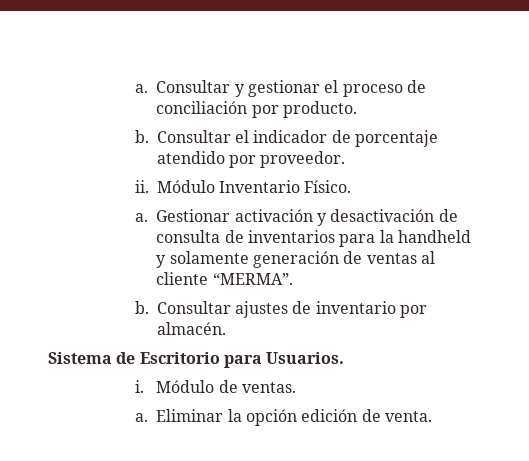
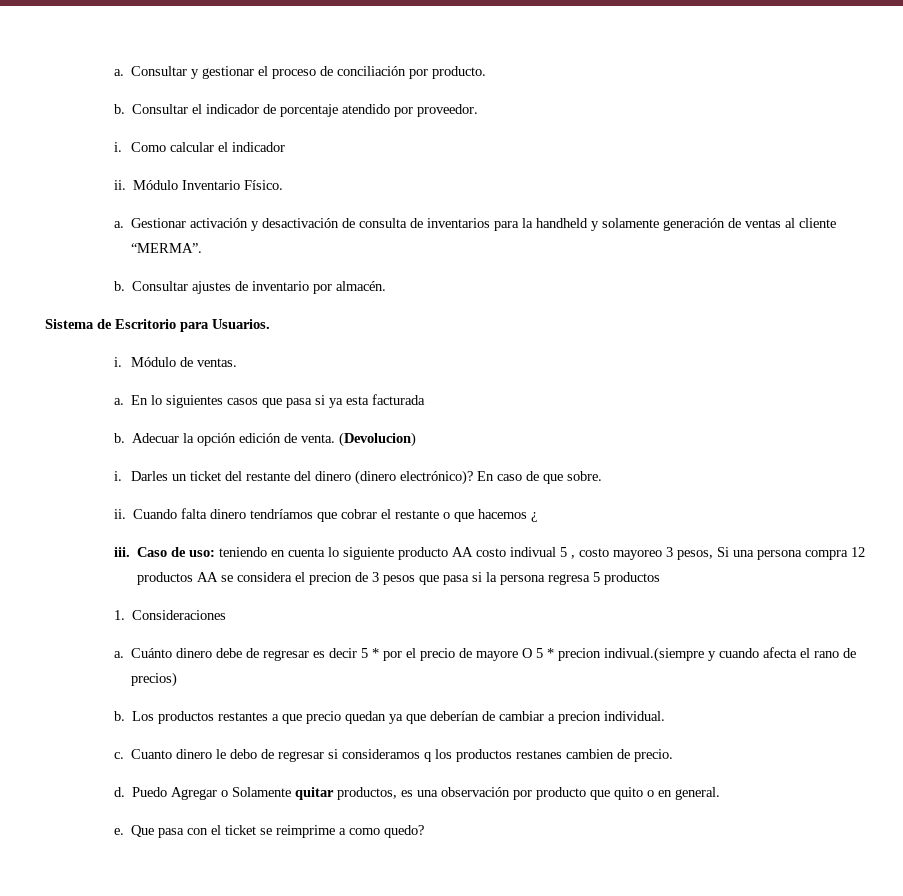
(346, 159) none -> [113,142,285,152] // i. Como calcular el indicador
[156,409,224,422] Eliminar -> [130,394,425,408] [113,433,179,443] En lo siguientes casos que pasa si ya esta facturada // b. Adecuar
(432, 416) none -> [338,432,416,447] [113,470,602,485] [113,508,537,522] [113,547,865,560] [136,572,660,585] [113,610,226,620] [113,647,856,662] [130,672,177,687] [113,711,665,724] [113,749,673,762] [113,787,720,800] [113,825,424,838] (Devolucion) // i. Darles un ticket del restante del dinero (dinero electrónico)? En caso de que sobre. // ii. Cuando falta dinero tendríamos que cobrar el restante o que hacemos ¿ // iii. Caso de uso: teniendo en cuenta lo siguiente producto AA costo indivual 5 , costo mayoreo 3 pesos, Si una persona compra 12 productos AA se considera el precion de 3 pesos que pasa si la persona regresa 5 productos // 1. Consideraciones // a. Cuánto dinero debe de regresar es decir 5 * por el precio de mayore O 5 * precion indivual.(siempre y cuando afecta el rano de precios) // b. Los productos restantes a que precio quedan ya que deberían de cambiar a precion individual. // c. Cuanto dinero le debo de regresar si consideramos q los productos restanes cambien de precio. // d. Puedo Agregar o Solamente quitar productos, es una observación por producto que quito o en general. // e. Que pasa con el ticket se reimprime a como quedo?

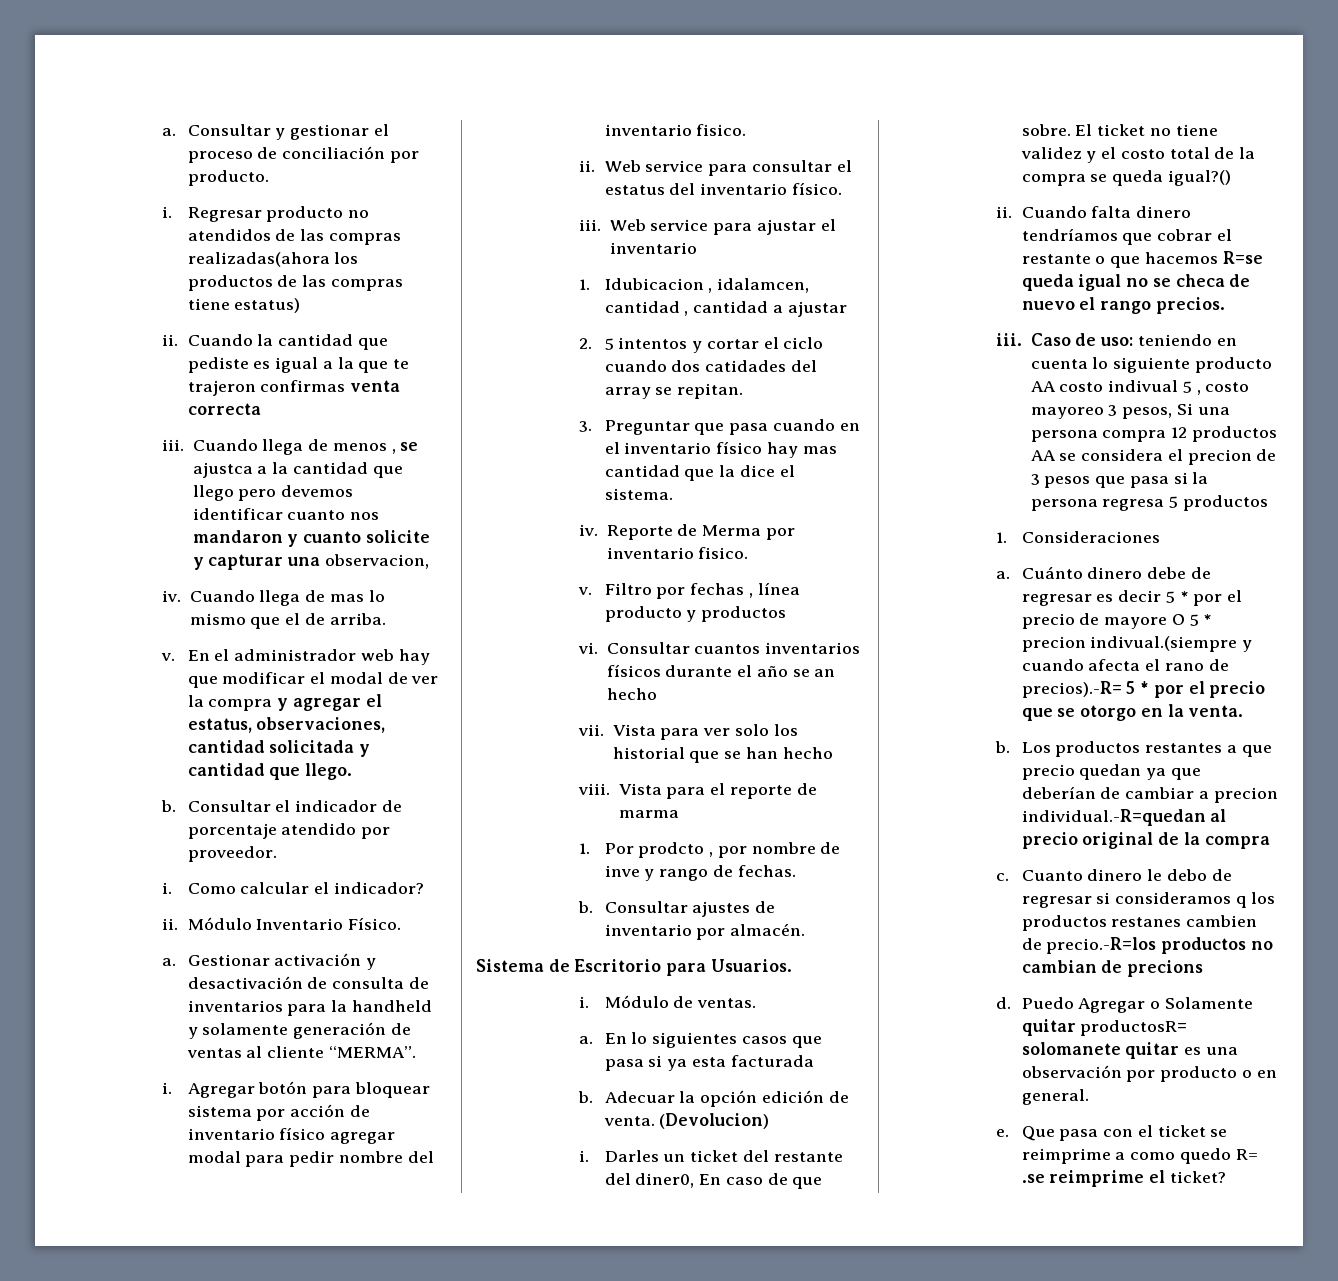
(486, 72) none -> [161,206,370,222] [187,229,401,245] [187,252,359,267] [187,275,403,291] [187,298,301,313] [161,334,388,350] [187,357,410,373] [187,380,401,396] [187,403,261,415] [161,439,419,455] [192,462,403,478] [192,485,354,501] [192,508,380,520] [192,530,430,547] [192,554,429,570] [161,590,385,606] [189,613,386,629] [160,649,430,665] [187,672,439,688] [187,694,382,711] [187,717,386,733] [187,740,371,757] [187,763,353,780] // i. Regresar producto no atendidos de las compras realizadas(ahora los productos de las compras tiene estatus) // ii. Cuando la cantidad que pediste es igual a la que te trajeron confirmas venta correcta // iii. Cuando llega de menos , se ajustca a la cantidad que llego pero devemos identificar cuanto nos mandaron y cuanto solicite y capturar una observacion, // iv. Cuando llega de mas lo mismo que el de arriba. // v. En el administrador web hay que modificar el modal de ver la compra y agregar el estatus, observaciones, cantidad solicitada y cantidad que llego.
[231,142,285,152] indicador -> [333,882,424,894] indicador?
(202, 248) none -> [161,1081,430,1098] [187,1104,370,1121] [187,1127,396,1144] [187,1151,434,1167] [604,124,747,136] [578,160,852,176] [604,182,842,195] [578,219,836,235] [609,242,697,254] [578,278,810,293] [604,301,847,317] [578,337,824,353] [604,360,817,372] [604,383,744,399] [578,419,860,435] [604,441,837,458] [604,465,795,481] [604,488,673,500] [578,524,795,540] [606,547,749,559] [577,582,800,599] [604,606,787,622] [577,642,861,654] [606,664,836,677] [606,688,657,700] [577,724,798,740] [612,747,833,763] [577,783,817,799] [618,810,679,818] [578,842,841,858] [604,865,796,881] // i. Agregar botón para bloquear sistema por acción de inventario físico agregar modal para pedir nombre del inventario fisico. // ii. Web service para consultar el estatus del inventario físico. // iii. Web service para ajustar el inventario // 1. Idubicacion , idalamcen, cantidad , cantidad a ajustar // 2. 5 intentos y cortar el ciclo cuando dos catidades del array se repitan. // 3. Preguntar que pasa cuando en el inventario físico hay mas cantidad que la dice el sistema. // iv. Reporte de Merma por inventario fisico. // v. Filtro por fechas , línea producto y productos // vi. Consultar cuantos inventarios físicos durante el año se an hecho // vii. Vista para ver solo los historial que se han hecho // viii. Vista para el reporte de marma // 1. Por prodcto , por nombre de inve y rango de fechas.
[314,470,473,485] dinero (dinero electrónico)? -> [635,1173,695,1188] diner0,
(602, 476) none -> [1075,124,1218,136] [1020,147,1256,163] [1021,170,1231,186] El ticket no tiene validez y el costo total de la compra se queda igual?()
[530,512,537,522] ¿ -> [1222,251,1263,264] [1021,274,1251,291] [1021,297,1225,314] R=se queda igual no se checa de nuevo el rango precios.
[130,672,177,687] precios) -> [1021,681,1266,698] [1021,704,1244,721] precios).-R= 5 * por el precio que se otorgo en la venta.
[603,711,665,721] individual. -> [1021,809,1227,826] [1021,832,1270,849] individual.-R=quedan al precio original de la compra
[633,749,673,762] precio. -> [1046,937,1273,954] [1021,960,1204,977] precio.-R=los productos no cambian de precions
[336,787,397,800] productos, -> [1080,1020,1188,1036] [1021,1042,1180,1059] productosR= solomanete quitar
[589,787,643,800] que quito -> (1238, 1074) none
[383,825,424,838] quedo? -> [1179,1148,1258,1164] [1021,1170,1226,1187] quedo R= .se reimprime el ticket?

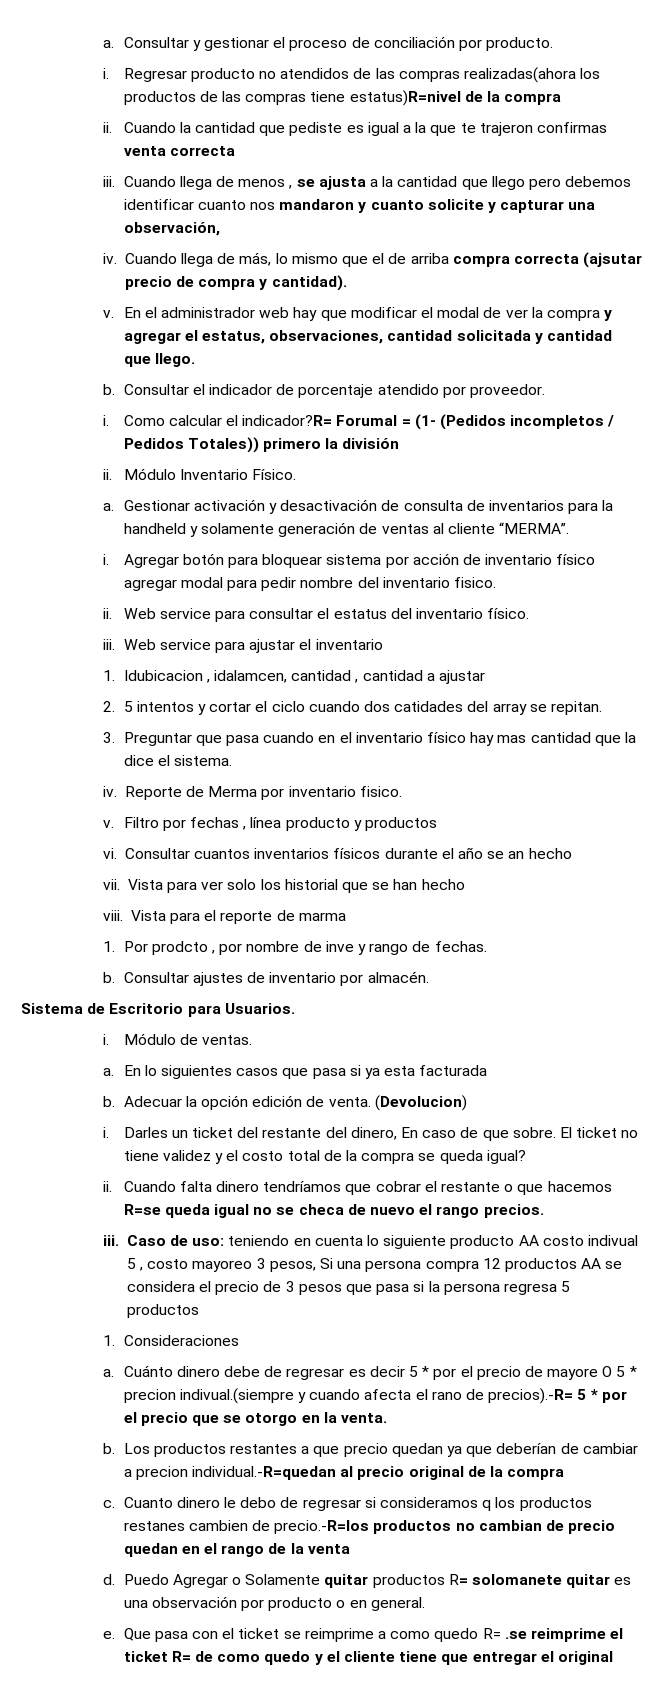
[234,298,301,313] estatus) -> [349,90,562,106] estatus)R=nivel de la compra
[192,462,253,478] ajustca -> [318,176,366,190] ajusta
[281,485,354,497] devemos -> [565,176,632,187] debemos
[324,554,429,569] observacion, -> [123,222,220,236] observación,
[329,594,364,602] mas -> [239,252,272,266] más,
[329,613,386,625] arriba. -> [410,252,643,268] [124,275,347,291] arriba compra correcta (ajsutar precio de compra y cantidad).
[333,882,424,894] indicador? -> [242,414,615,430] [123,437,400,453] indicador?R= Forumal = (1- (Pedidos incompletos / Pedidos Totales)) primero la división
[635,1173,695,1188] diner0, -> [350,1127,397,1140] dinero,
[1167,170,1231,186] igual?() -> [486,1150,526,1164] igual?
[1187,449,1252,465] precion -> [215,1281,260,1295] precio
[1127,960,1204,977] precions -> [568,1520,616,1534] [123,1543,350,1557] precio quedan en el rango de la venta
[1080,1020,1188,1036] productosR= -> [372,1574,468,1588] productos R=
[1169,1171,1226,1183] ticket? -> [123,1651,613,1665] ticket R= de como quedo y el cliente tiene que entregar el original

